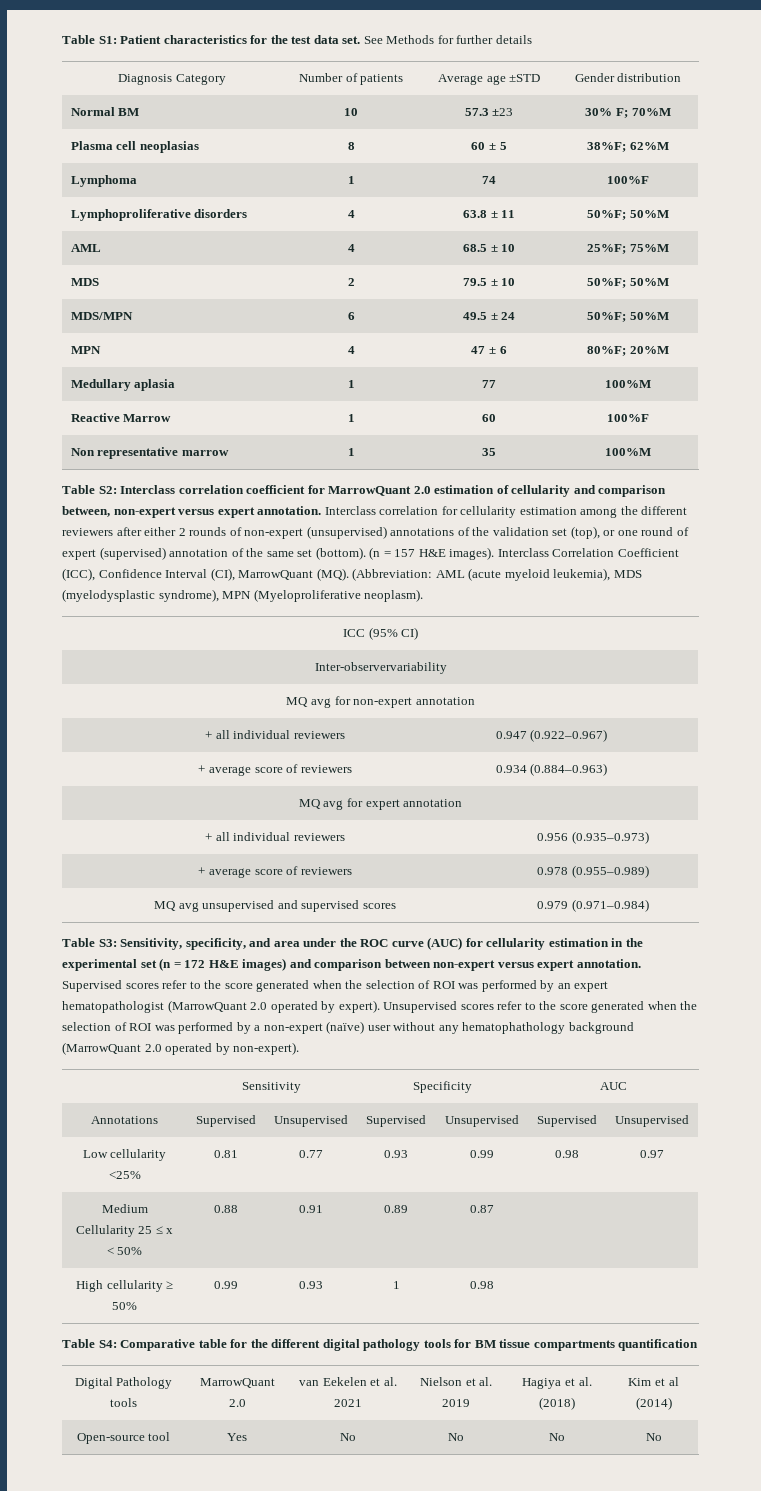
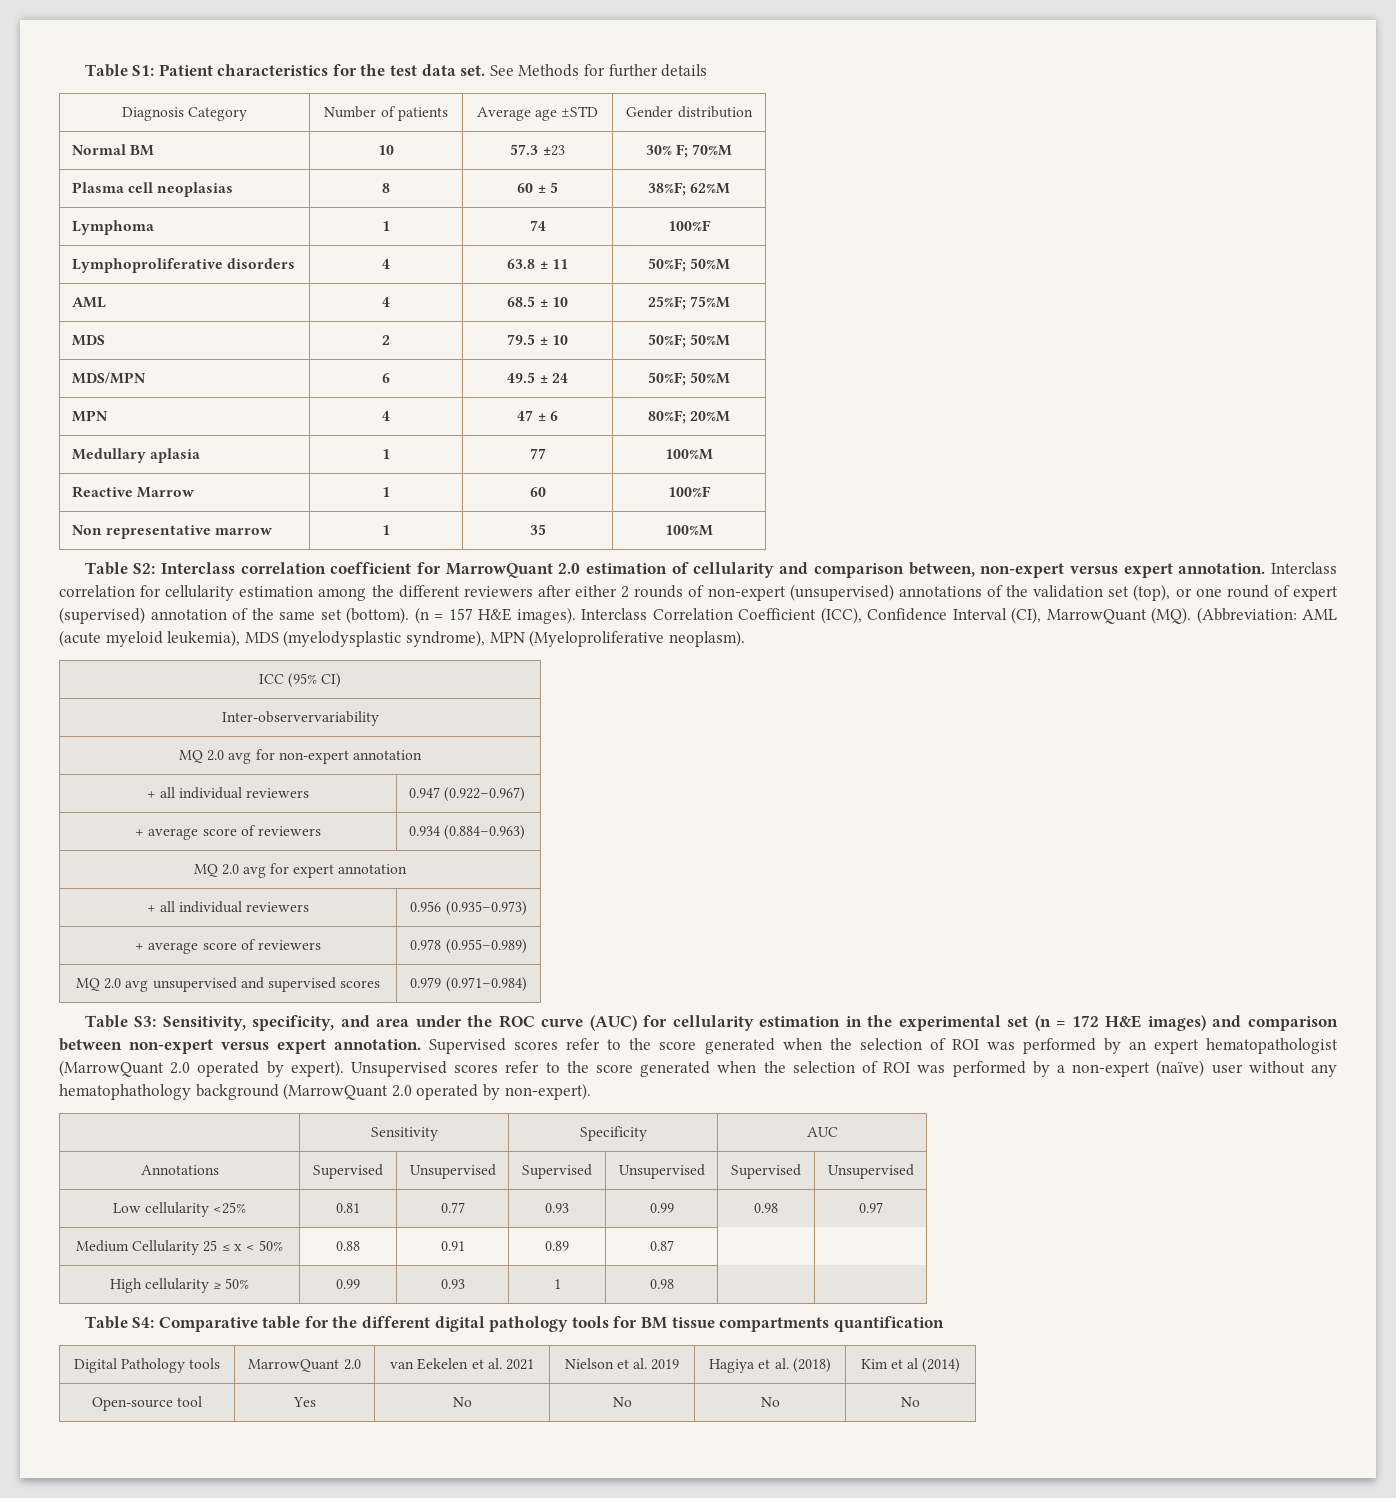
(309, 702) none -> [207,750,225,761] 2.0
(321, 804) none -> [221,864,239,875] 2.0
(177, 906) none -> [104,978,122,989] 2.0

